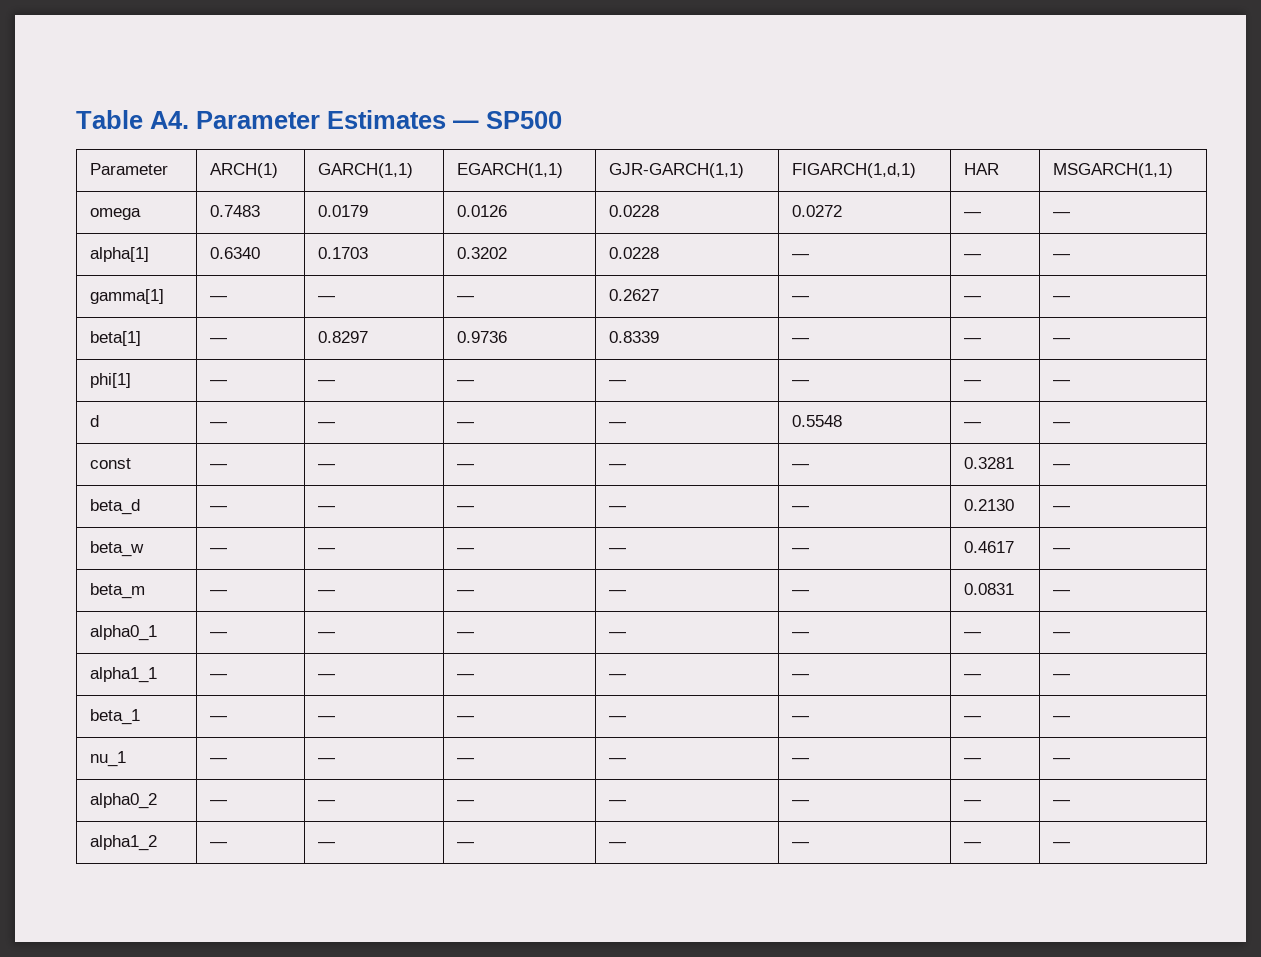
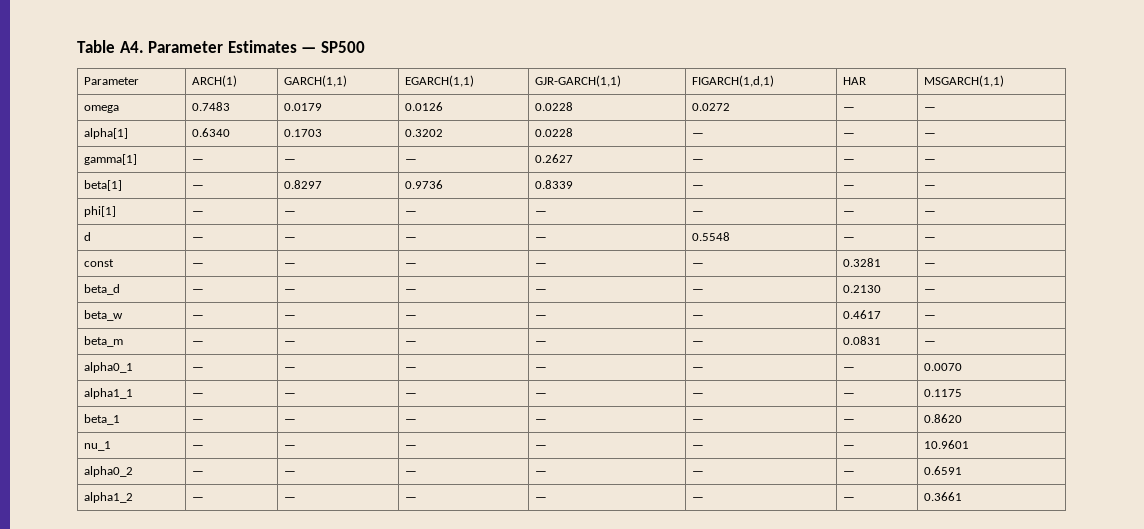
[1053,632,1071,637] — -> [923,363,962,371] 0.0070
[1053,674,1071,679] — -> [923,389,962,397] 0.1175
[1053,716,1071,721] — -> [923,414,962,423] 0.8620
[1053,758,1071,763] — -> [923,440,969,449] 10.9601
[1053,800,1071,805] — -> [923,466,962,475] 0.6591
[1053,842,1071,847] — -> [923,492,962,501] 0.3661

